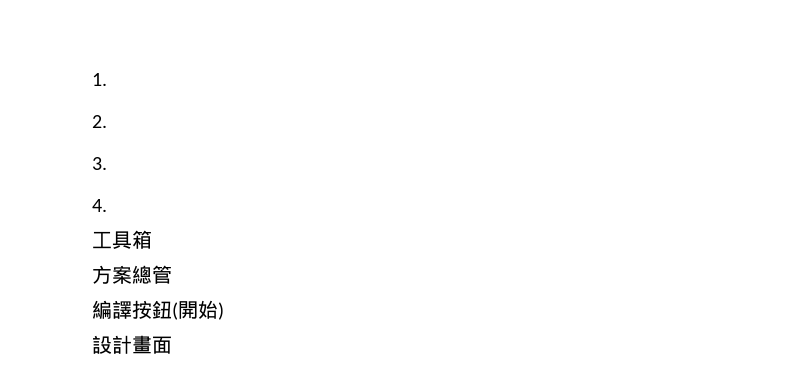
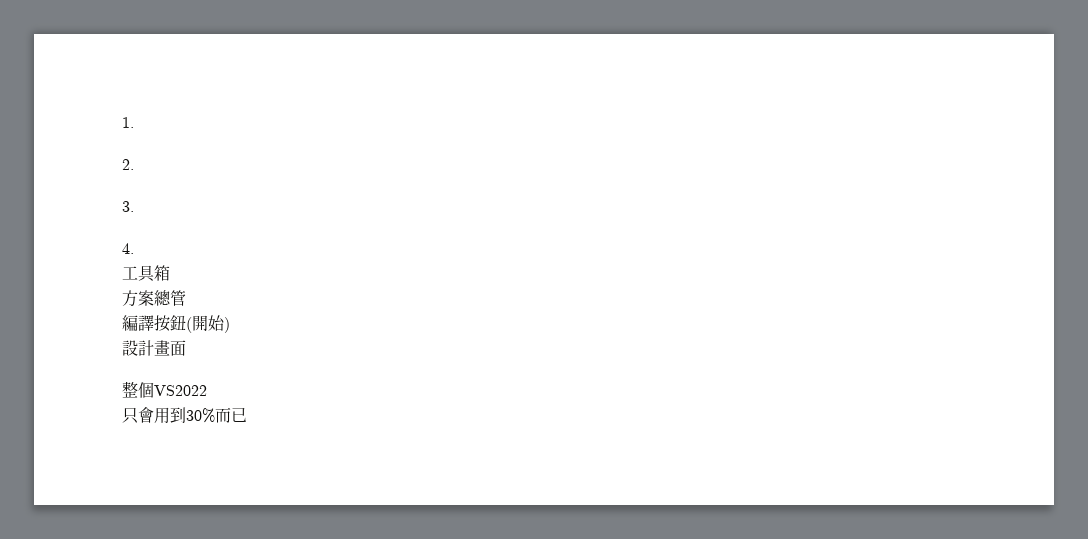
(172, 345) none -> [122,381,207,398] [122,407,247,424] // 整個VS2022 // 只會用到30%而已

